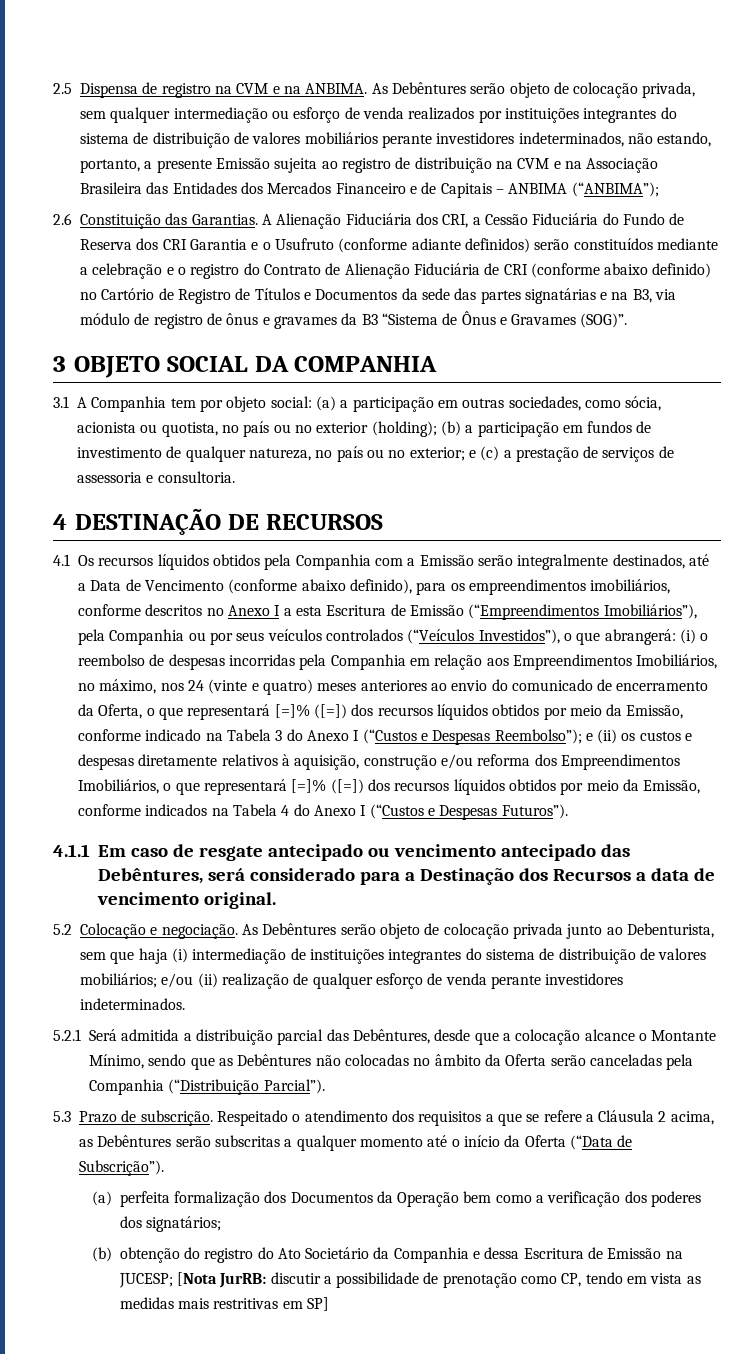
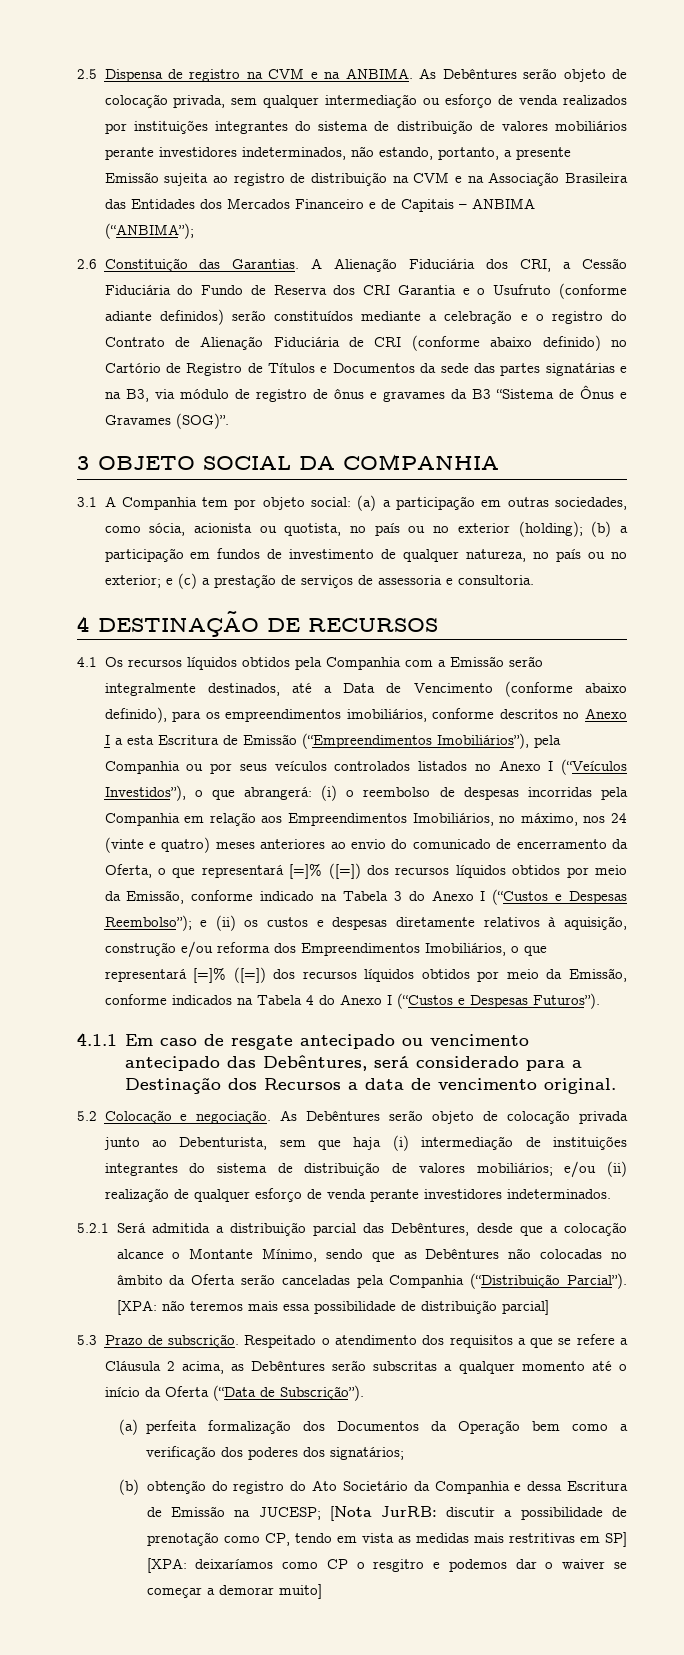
(403, 635) none -> [418,760,554,771] listados no Anexo I
(325, 1086) none -> [116,1300,549,1315] [XPA: não teremos mais essa possibilidade de distribuição parcial]
(329, 1304) none -> [146,1558,628,1573] [146,1584,322,1599] [XPA: deixaríamos como CP o resgitro e podemos dar o waiver se começar a demorar muito]

